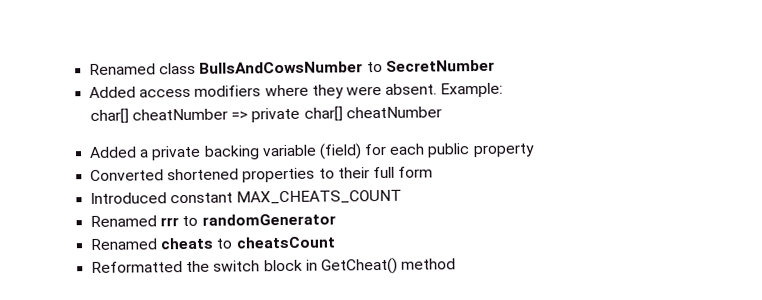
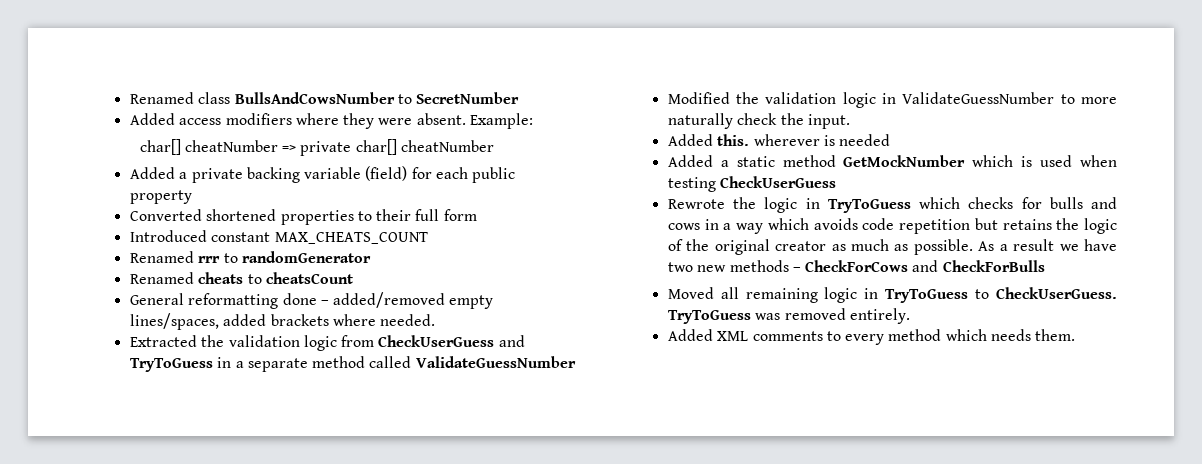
[90,257,457,275] Reformatted the switch block in GetCheat() method -> [129,292,494,309] [129,313,436,330] [129,335,525,351] [129,356,576,372] [667,92,1117,108] [667,113,850,129] [667,134,891,146] [667,155,1117,167] [667,176,837,192] [667,197,1117,213] [667,218,1117,234] [667,239,1117,255] [667,260,1045,272] [667,287,1117,303] [667,308,910,324] [667,329,1076,345] General reformatting done – added/removed empty lines/spaces, added brackets where needed. // Extracted the validation logic from CheckUserGuess and TryToGuess in a separate method called ValidateGuessNumber // Modified the validation logic in ValidateGuessNumber to more naturally check the input. // Added this. wherever is needed // Added a static method GetMockNumber which is used when testing CheckUserGuess // Rewrote the logic in TryToGuess which checks for bulls and cows in a way which avoids code repetition but retains the logic of the original creator as much as possible. As a result we have two new methods – CheckForCows and CheckForBulls // Moved all remaining logic in TryToGuess to CheckUserGuess. TryToGuess was removed entirely. // Added XML comments to every method which needs them.

